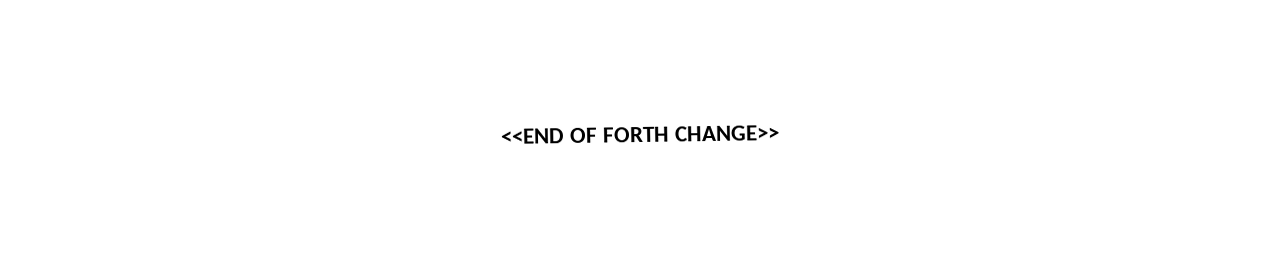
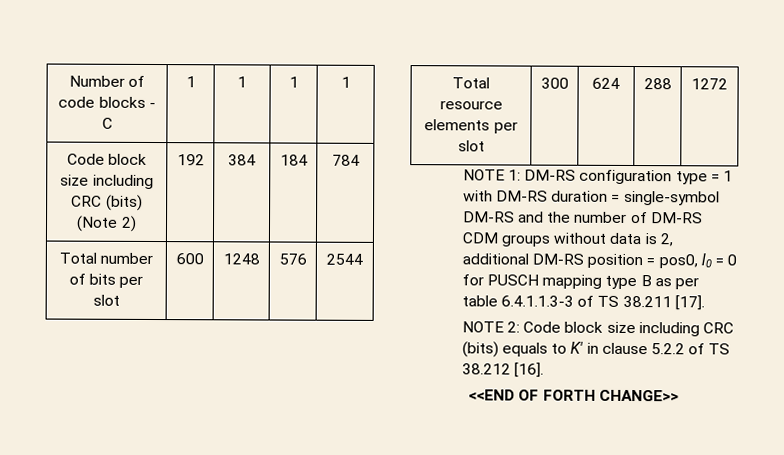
(499, 136) none -> [68,75,146,87] [58,96,156,109] [101,117,113,129] [185,76,196,88] [237,76,248,88] [288,76,299,88] [340,76,351,88] [66,153,148,165] [60,174,154,189] [71,194,143,211] [76,215,137,232] [176,154,205,166] [228,154,257,166] [279,154,308,166] [331,154,360,166] [58,252,154,265] [68,273,144,288] [92,294,120,306] [175,253,204,265] [222,253,260,265] [278,253,307,265] [326,253,363,265] [452,77,490,89] [439,100,503,110] [424,119,518,134] [457,140,485,152] [540,77,569,89] [592,77,620,89] [643,78,672,90] [691,78,728,90] [462,169,733,185] [462,190,720,206] [462,211,703,224] [461,232,673,247] [461,253,738,269] [461,274,699,290] [461,295,705,311] [461,321,734,337] [461,341,731,358] [461,362,545,378] Number of code blocks - C | 1 | 1 | 1 | 1 // Code block size including CRC (bits) (Note 2) | 192 | 384 | 184 | 784 // Total number of bits per slot | 600 | 1248 | 576 | 2544 // Total resource elements per slot | 300 | 624 | 288 | 1272 // NOTE 1: DM-RS configuration type = 1 with DM-RS duration = single-symbol DM-RS and the number of DM-RS CDM groups without data is 2, additional DM-RS position = pos0, l0 = 0 for PUSCH mapping type B as per table 6.4.1.1.3-3 of TS 38.211 [17]. // NOTE 2: Code block size including CRC (bits) equals to K' in clause 5.2.2 of TS 38.212 [16]. //

